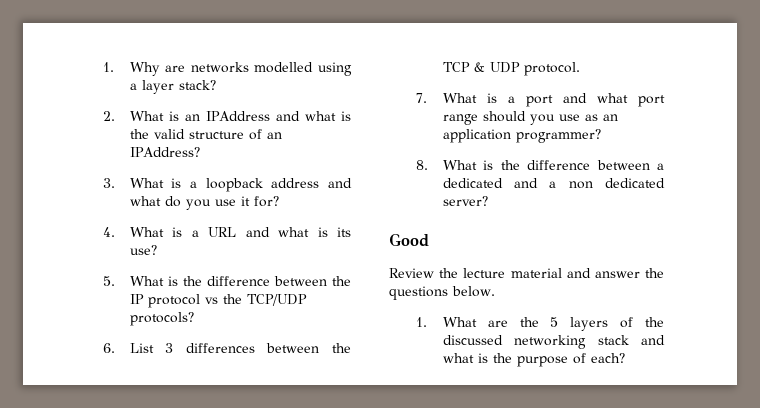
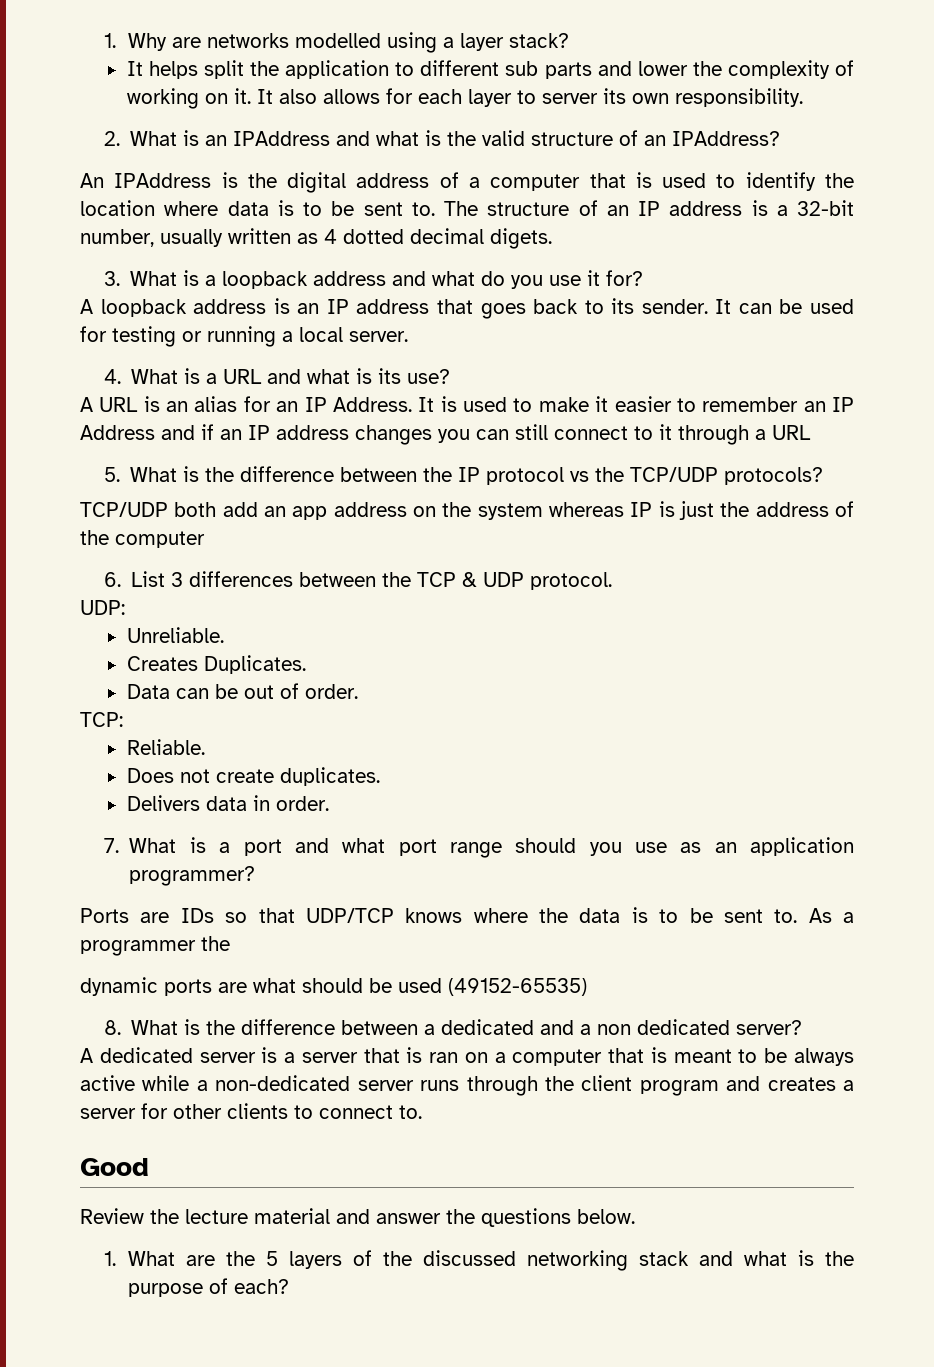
(216, 85) none -> [126,60,854,79] [126,88,803,109] // It helps split the application to different sub parts and lower the complexity of working on it. It also allows for each layer to server its own responsibility.
(200, 152) none -> [80,172,855,193] [80,200,854,216] [80,228,552,249] // An IPAddress is the digital address of a computer that is used to identify the location where data is to be sent to. The structure of an IP address is a 32-bit number, usually written as 4 dotted decimal digets.
(279, 201) none -> [80,298,854,319] [80,326,408,347] // A loopback address is an IP address that goes back to its sender. It can be used for testing or running a local server.
(157, 250) none -> [80,396,854,412] [80,424,811,445] // A URL is an alias for an IP Address. It is used to make it easier to remember an IP Address and if an IP address changes you can still connect to it through a URL
(194, 319) none -> [80,501,855,520] [80,530,205,548] // TCP/UDP both add an app address on the system whereas IP is just the address of the computer
(580, 69) none -> [80,600,125,615] [126,627,224,643] [126,655,306,674] [126,683,358,699] [80,712,123,727] [126,739,205,755] [126,767,380,786] [126,795,329,811] // UDP: // Unreliable. // Creates Duplicates. // Data can be out of order. // TCP: // Reliable. // Does not create duplicates. // Delivers data in order.
(601, 136) none -> [80,907,854,923] [80,936,230,956] [80,977,587,996] // Ports are IDs so that UDP/TCP knows where the data is to be sent to. As a programmer the // dynamic ports are what should be used (49152-65535)
(488, 201) none -> [80,1047,854,1066] [80,1075,854,1096] [80,1103,422,1119] // A dedicated server is a server that is ran on a computer that is meant to be always active while a non-dedicated server runs through the client program and creates a server for other clients to connect to.

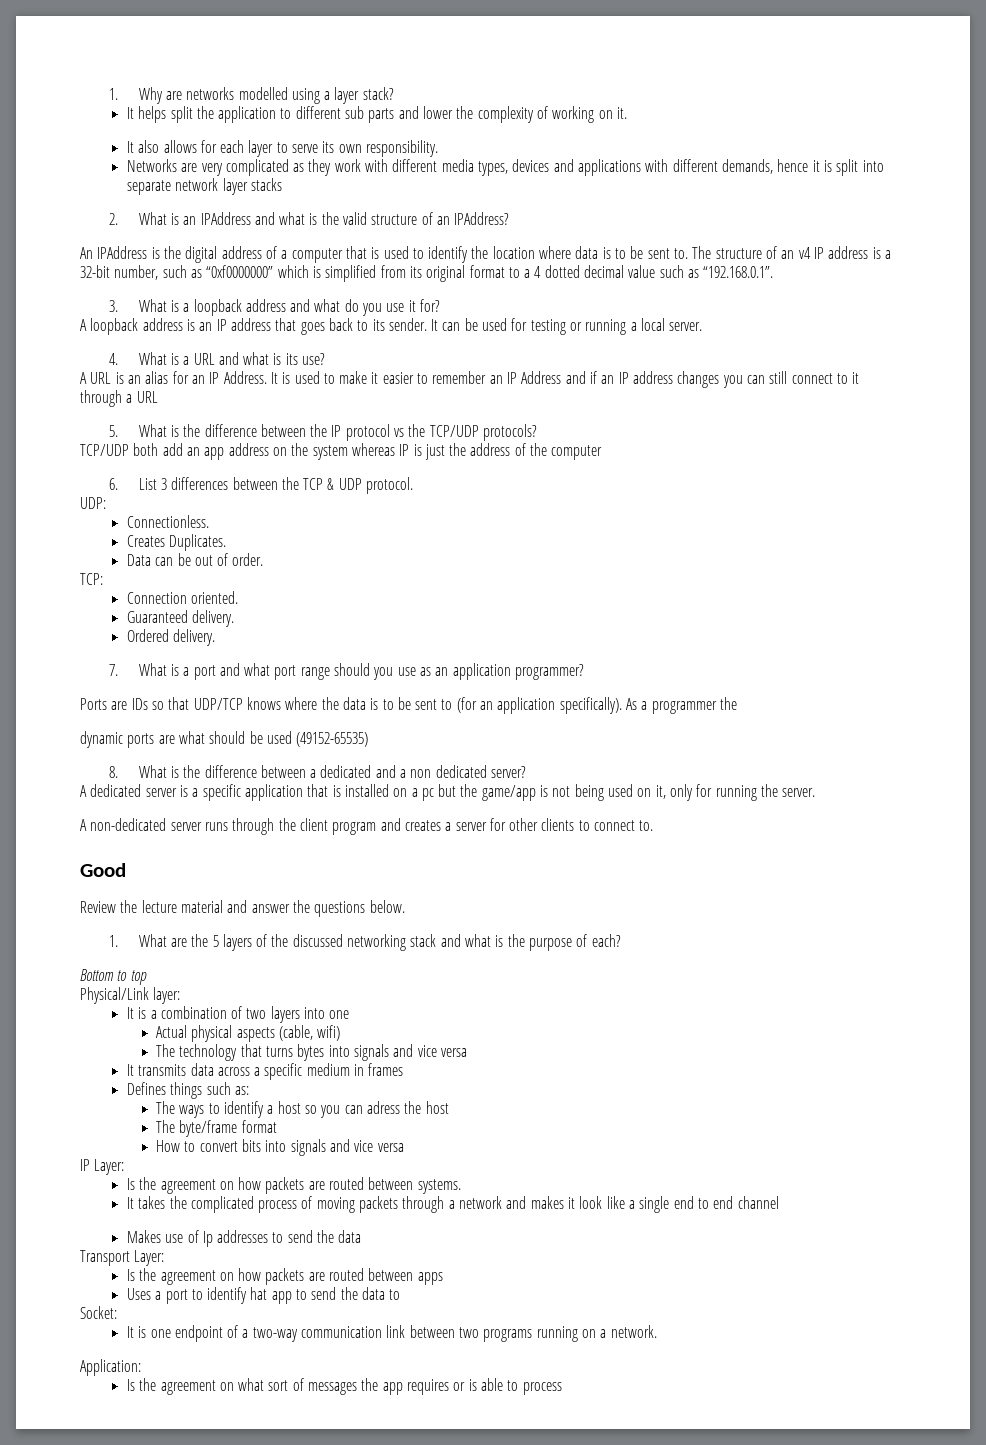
(251, 96) none -> (628, 113) //
[541,93,598,104] server -> [292,144,319,153] serve
(803, 97) none -> [126,159,884,176] [126,178,282,195] // Networks are very complicated as they work with different media types, devices and applications with different demands, hence it is split into separate network layer stacks
(629, 210) none -> [798,247,811,259] v4
[160,228,552,249] usually written as 4 dotted decimal digets. -> [162,265,774,282] such as “0xf0000000” which is simplified from its original format to a 4 dotted decimal value such as “192.168.0.1”.
[126,627,224,643] Unreliable. -> [126,515,209,528] Connectionless.
[126,739,205,755] [126,767,380,786] [126,795,329,811] Reliable. // Does not create duplicates. // Delivers data in order. -> [126,591,239,604] [126,610,235,627] [126,629,216,646] Connection oriented. // Guaranteed delivery. // Ordered delivery.
[774,909,798,923] to. -> [441,697,622,714] to (for an application specifically).
[301,1047,854,1066] [80,1075,208,1091] server that is ran on a computer that is meant to be always active while a -> [202,784,816,801] [80,819,87,831] specific application that is installed on a pc but the game/app is not being used on it, only for running the server. // A
(290, 1286) none -> [80,969,147,985] [80,987,181,1004] [126,1006,350,1023] [156,1025,341,1042] [156,1044,468,1061] [126,1063,404,1080] [126,1082,249,1099] [156,1101,449,1118] [156,1120,277,1137] [156,1139,404,1156] [80,1159,125,1175] [126,1177,461,1194] [126,1196,779,1213] [126,1230,362,1247] [80,1250,165,1266] [126,1268,443,1285] [126,1287,401,1304] [80,1306,117,1319] [126,1325,657,1342] [80,1359,141,1376] [126,1378,562,1395] // Bottom to top // Physical/Link layer: // It is a combination of two layers into one // Actual physical aspects (cable, wifi) // The technology that turns bytes into signals and vice versa // It transmits data across a specific medium in frames // Defines things such as: // The ways to identify a host so you can adress the host // The byte/frame format // How to convert bits into signals and vice versa // IP Layer: // Is the agreement on how packets are routed between systems. // It takes the complicated process of moving packets through a network and makes it look like a single end to end channel // Makes use of Ip addresses to send the data // Transport Layer: // Is the agreement on how packets are routed between apps // Uses a port to identify hat app to send the data to // Socket: // It is one endpoint of a two-way communication link between two programs running on a network. // Application: // Is the agreement on what sort of messages the app requires or is able to process

